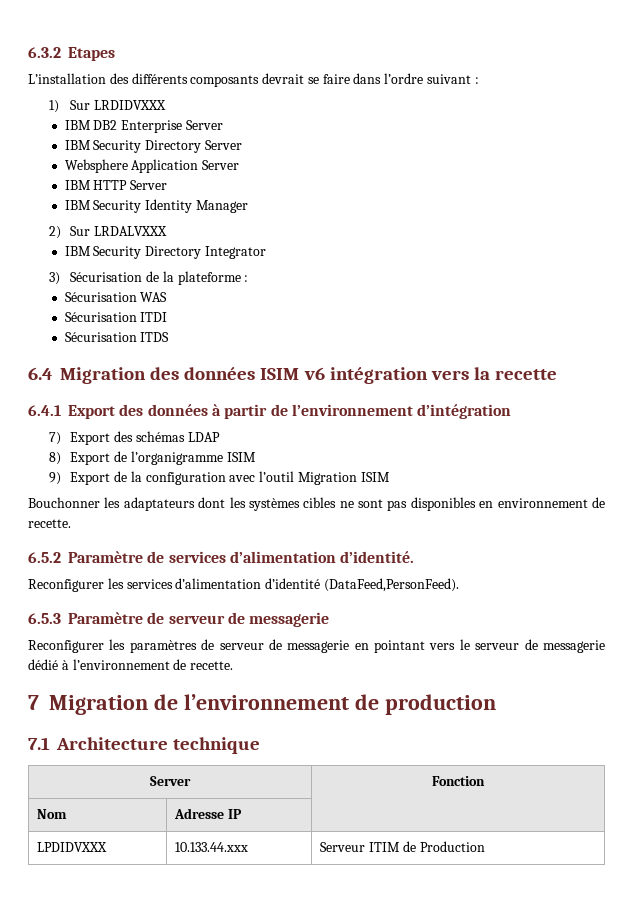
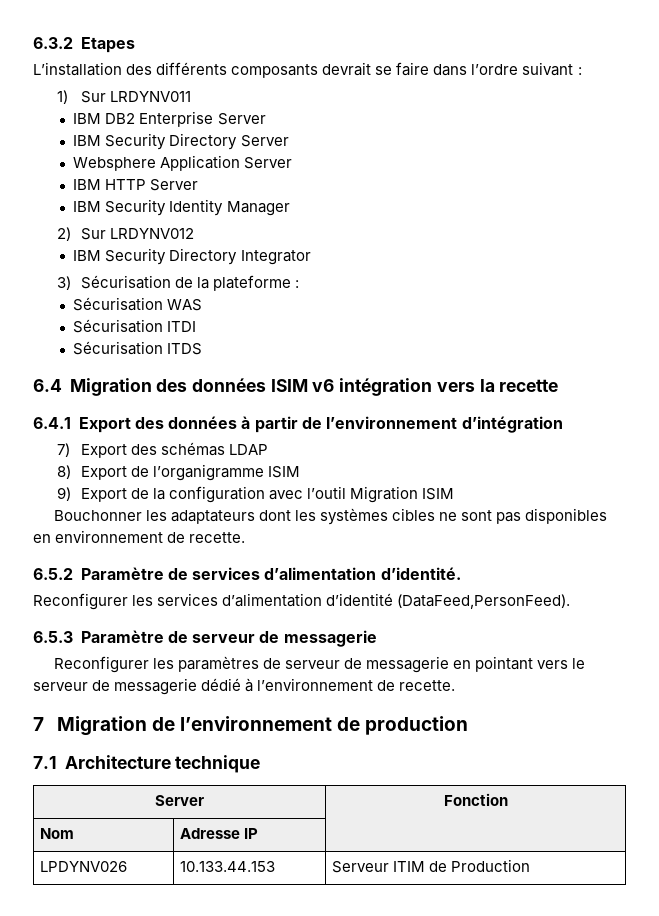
[94,100,167,110] LRDIDVXXX -> [109,91,191,102] LRDYNV011
[94,226,168,236] LRDALVXXX -> [109,228,194,239] LRDYNV012
[37,842,108,852] [175,842,249,852] LPDIDVXXX | 10.133.44.xxx -> [40,861,128,872] [180,861,276,872] LPDYNV026 | 10.133.44.153

